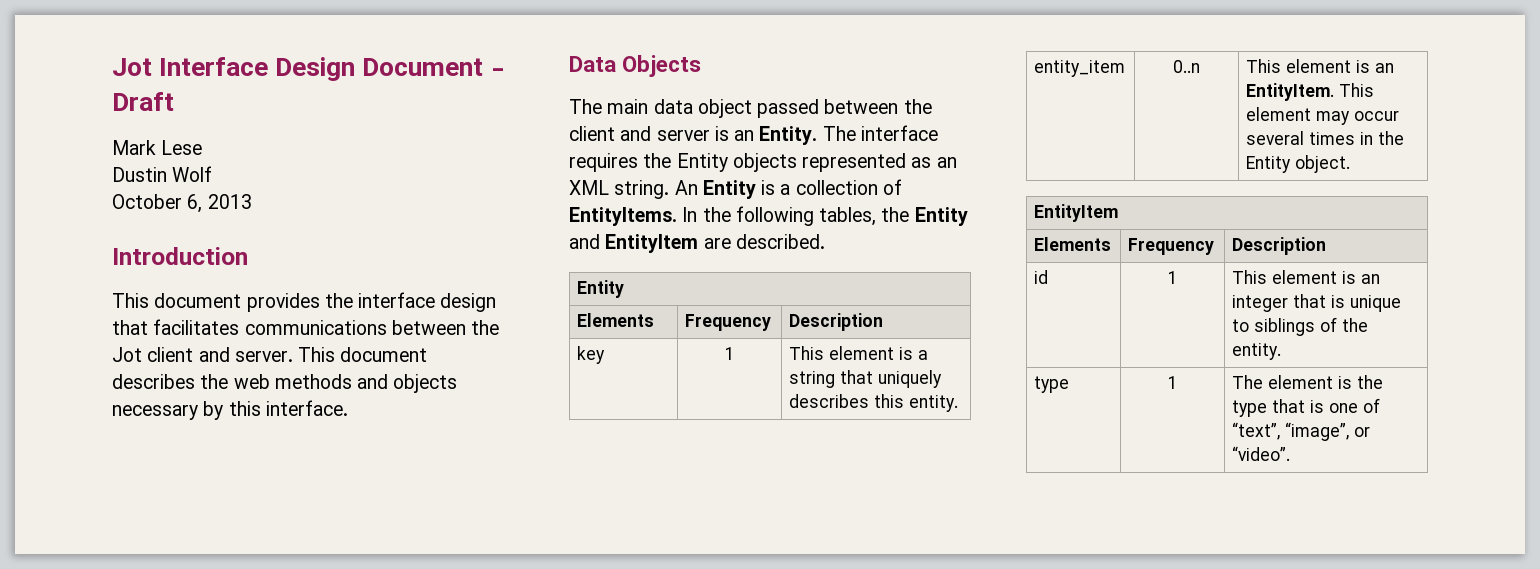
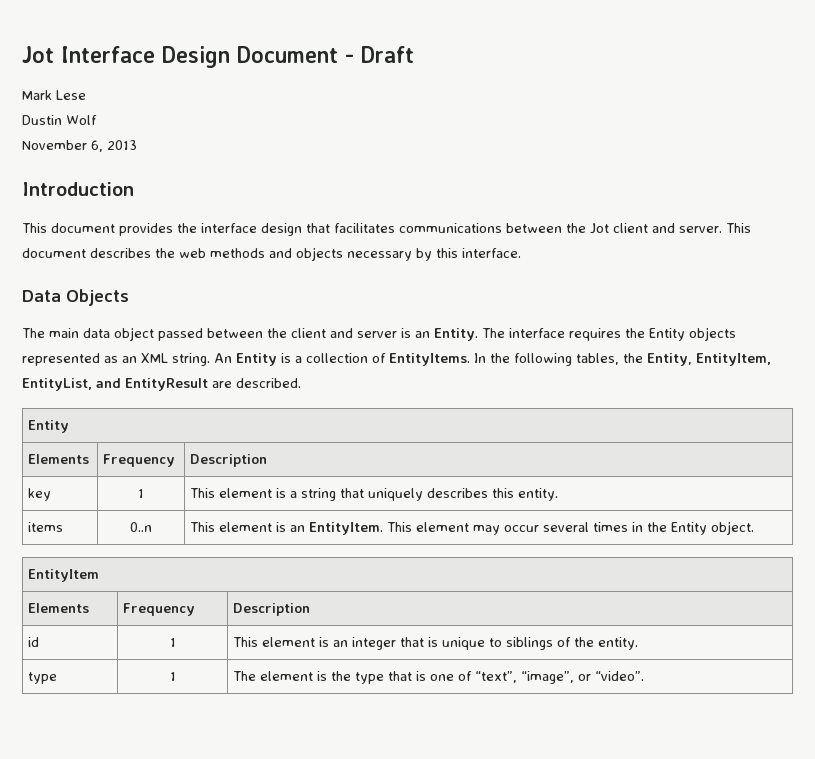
[112,194,182,209] October -> [22,140,87,150] November
[914,207,968,226] [569,234,699,253] Entity and EntityItem -> [647,353,771,366] [22,378,208,391] Entity, EntityItem, EntityList, and EntityResult
[1034,60,1126,77] entity_item -> [27,522,63,532] items

